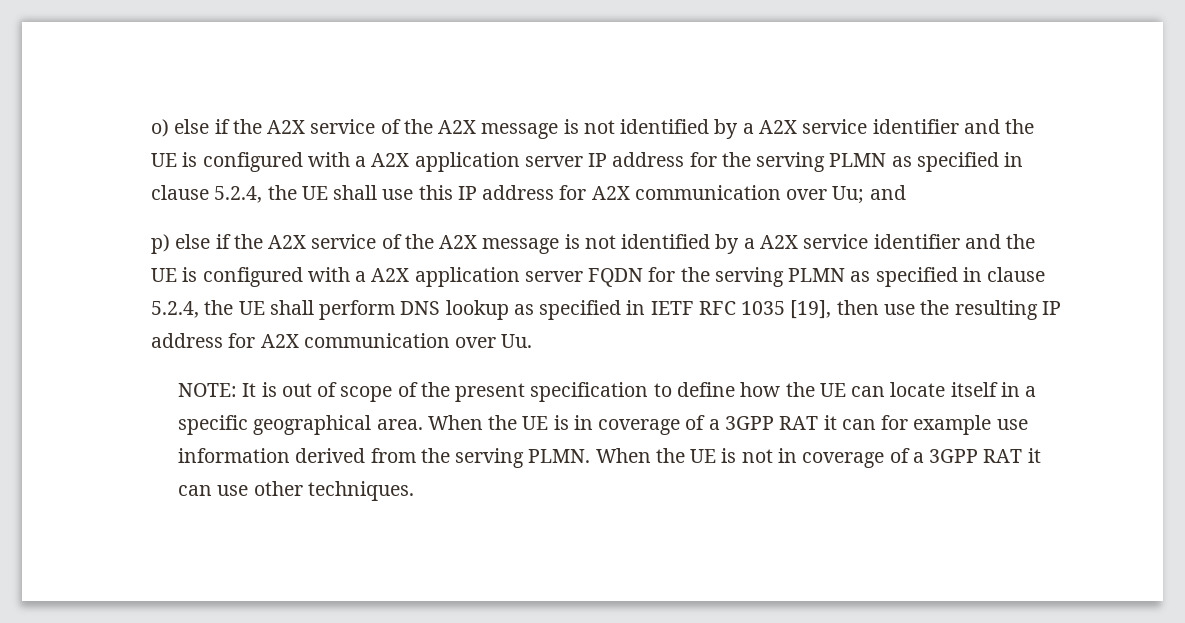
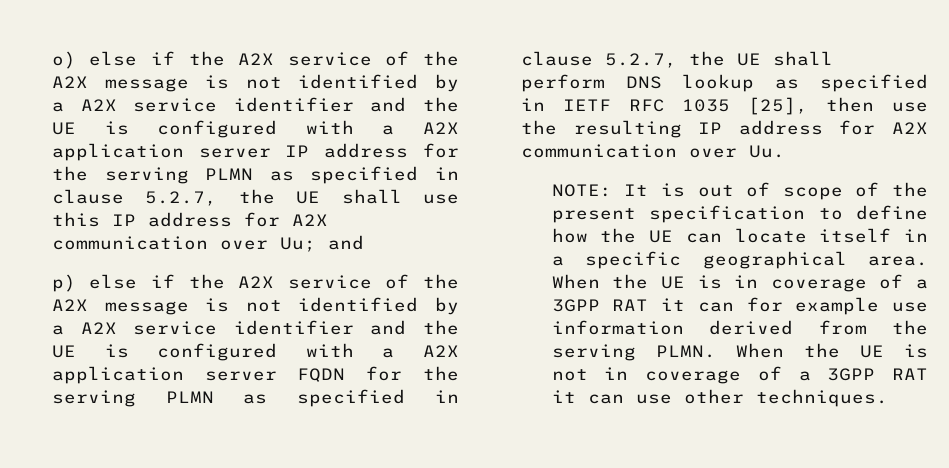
[214,186,263,203] 5.2.4, -> [145,191,218,206] 5.2.7,
[151,301,200,318] 5.2.4, -> [604,53,677,68] 5.2.7,
[790,300,832,319] [19], -> [748,97,809,115] [25],

